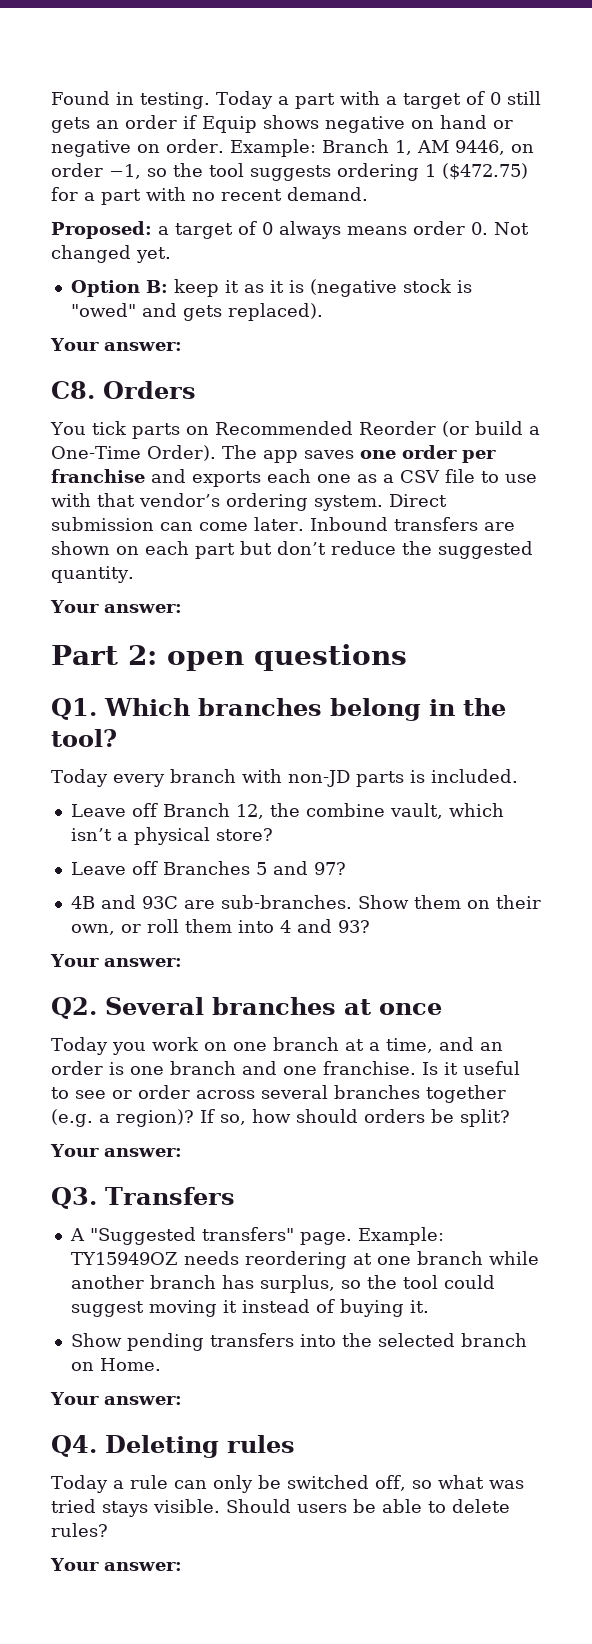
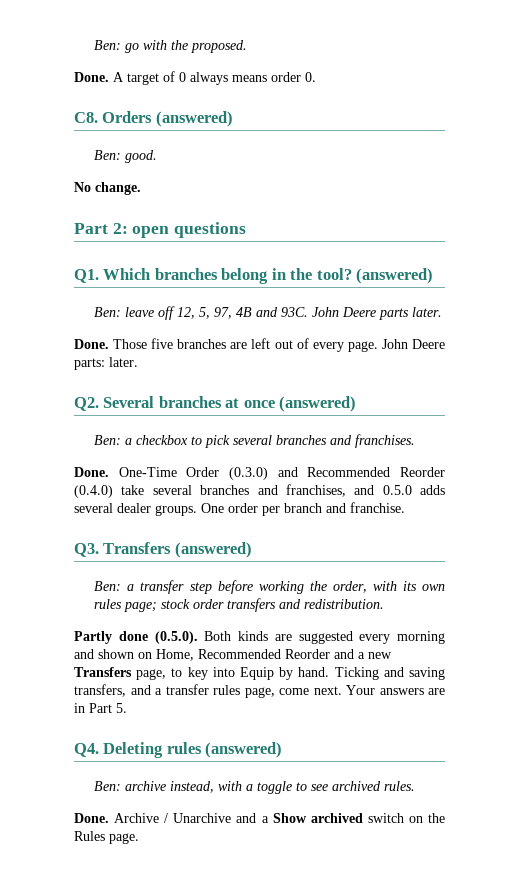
[51,91,541,109] [51,115,513,133] [51,139,534,157] [51,163,528,181] [51,187,368,205] [51,221,169,239] Found in testing. Today a part with a target of 0 still gets an order if Equip shows negative on hand or negative on order. Example: Branch 1, AM 9446, on order −1, so the tool suggests ordering 1 ($472.75) for a part with no recent demand. // Proposed: a -> [94,40,248,53] [74,72,124,82] Ben: go with the proposed. // Done. A
[494,222,529,235] [51,245,171,263] [70,279,472,297] [70,303,323,321] [50,338,182,351] [51,381,196,399] [50,421,540,439] [51,445,496,463] [51,469,537,487] [51,493,447,511] [51,517,515,531] [51,541,533,559] [51,566,134,583] [50,600,182,613] Not changed yet. // Option B: keep it as it is (negative stock is "owed" and gets replaced). // Your answer: // C8. Orders // You tick parts on Recommended Reorder (or build a One-Time Order). The app saves one order per franchise and exports each one as a CSV file to use with that vendor’s ordering system. Direct submission can come later. Inbound transfers are shown on each part but don’t reduce the suggested quantity. // Your answer: -> [74,111,233,127] [94,150,158,163] [74,182,141,195] // C8. Orders (answered) // Ben: good. // No change.
[51,769,518,787] [70,803,504,819] [70,827,273,845] [70,861,346,875] [70,895,541,909] [70,919,370,935] [50,954,182,967] // Today every branch with non-JD parts is included. // Leave off Branch 12, the combine vault, which isn’t a physical store? // Leave off Branches 5 and 97? // 4B and 93C are sub-branches. Show them on their own, or roll them into 4 and 93? // Your answer: -> [356,268,434,284] [94,306,443,320] [74,338,445,352] [74,357,138,370] (answered) // Ben: leave off 12, 5, 97, 4B and 93C. John Deere parts later. // Done. Those five branches are left out of every page. John Deere parts: later.
[51,1037,503,1055] [51,1061,164,1075] // Today you work on one branch at a time, and an order is one -> [279,396,357,412] [94,434,416,448] [74,467,445,480] [74,484,445,498] [74,503,280,516] (answered) // Ben: a checkbox to pick several branches and franchises. // Done. One-Time Order (0.3.0) and Recommended Reorder (0.4.0) take several branches and franchises, and 0.5.0 adds several dealer groups. One order per
[283,1066,317,1075] one -> (346, 508) none
[422,1061,520,1075] [51,1085,506,1103] [51,1109,510,1127] [50,1144,182,1157] [51,1187,235,1209] [69,1227,444,1245] [70,1251,539,1269] [70,1275,495,1293] [70,1299,429,1317] [70,1333,527,1351] [70,1358,161,1371] [50,1392,182,1405] [51,1435,295,1458] [51,1475,524,1493] [51,1499,510,1517] [51,1523,108,1537] [50,1558,182,1571] Is it useful to see or order across several branches together (e.g. a region)? If so, how should orders be split? // Your answer: // Q3. Transfers // A "Suggested transfers" page. Example: TY15949OZ needs reordering at one branch while another branch has surplus, so the tool could suggest moving it instead of buying it. // Show pending transfers into the selected branch on Home. // Your answer: // Q4. Deleting rules // Today a rule can only be switched off, so what was tried stays visible. Should users be able to delete rules? // Your answer: -> [74,542,252,558] [94,580,446,594] [94,598,385,612] [74,631,445,644] [74,649,392,661] [74,667,445,680] [74,684,445,698] [74,703,127,713] [74,742,283,758] [94,781,416,794] [74,813,445,823] [74,831,139,844] // Q3. Transfers (answered) // Ben: a transfer step before working the order, with its own rules page; stock order transfers and redistribution. // Partly done (0.5.0). Both kinds are suggested every morning and shown on Home, Recommended Reorder and a new Transfers page, to key into Equip by hand. Ticking and saving transfers, and a transfer rules page, come next. Your answers are in Part 5. // Q4. Deleting rules (answered) // Ben: archive instead, with a toggle to see archived rules. // Done. Archive / Unarchive and a Show archived switch on the Rules page.

